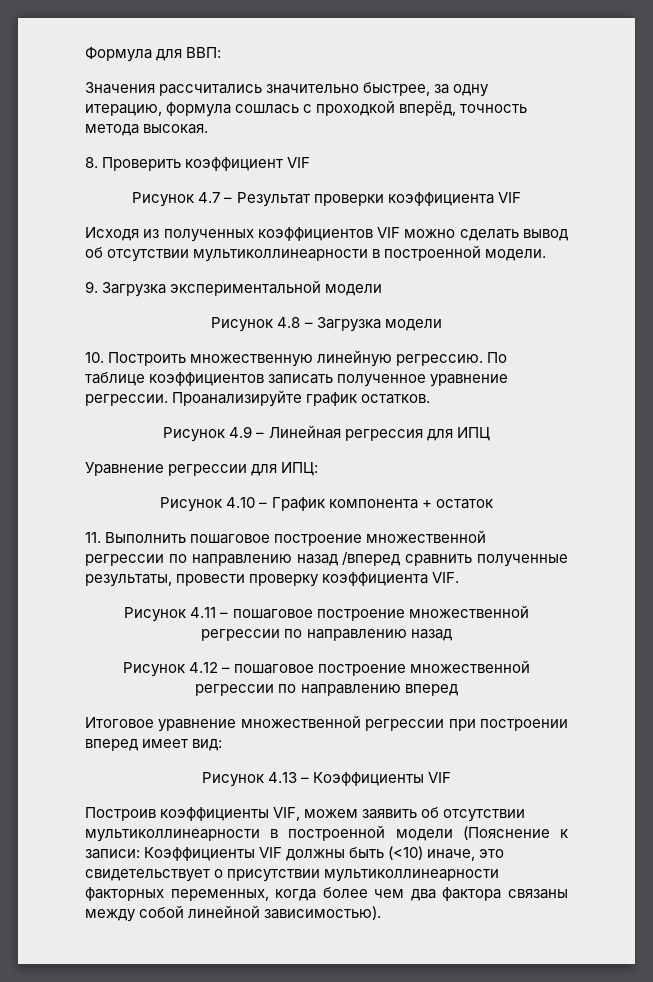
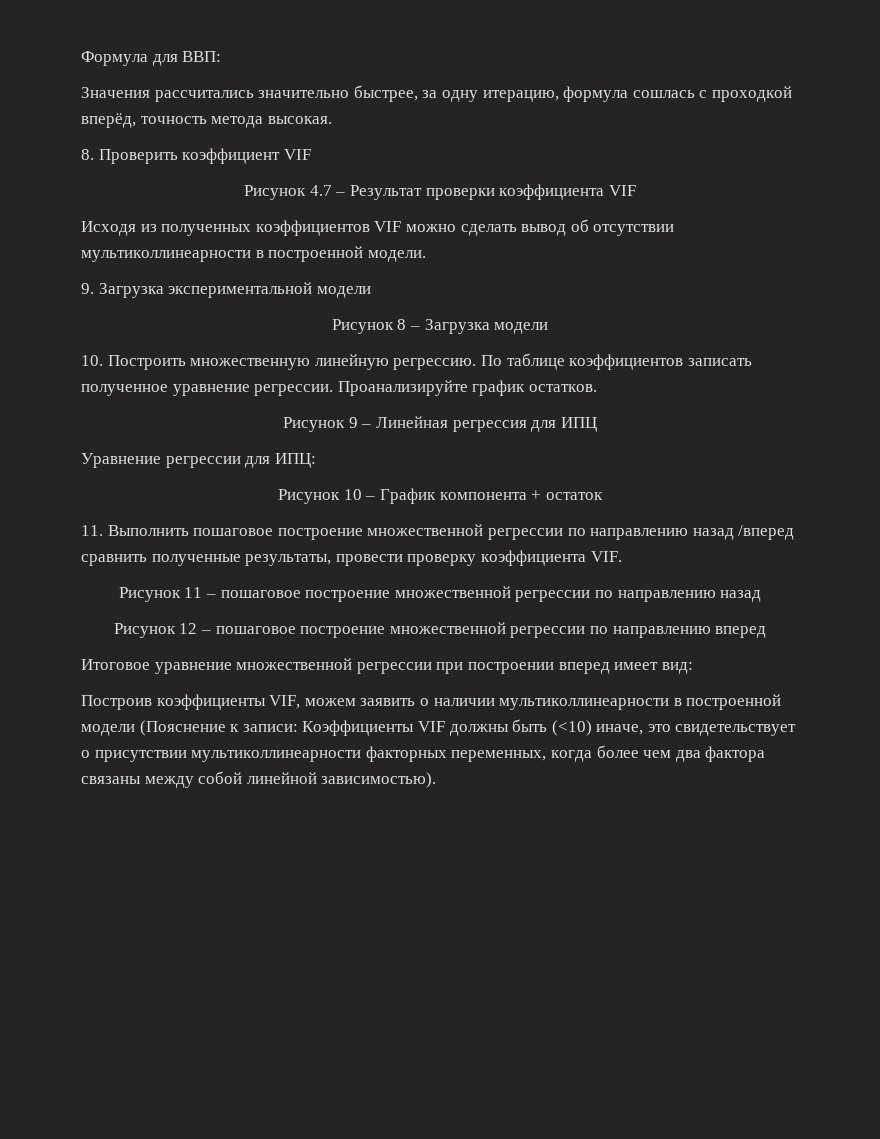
[277,317,301,328] 4.8 -> [397,319,407,330] 8
[229,426,253,438] 4.9 -> [348,417,358,428] 9
[226,497,256,508] 4.10 -> [343,489,362,500] 10
[190,607,217,618] 4.11 -> [184,587,203,598] 11
[188,662,218,673] 4.12 -> [179,623,198,634] 12
[201,772,452,787] // Рисунок 4.13 – Коэффициенты VIF -> (693, 668) none
[421,807,526,822] об отсутствии -> [419,698,495,706] о наличии

